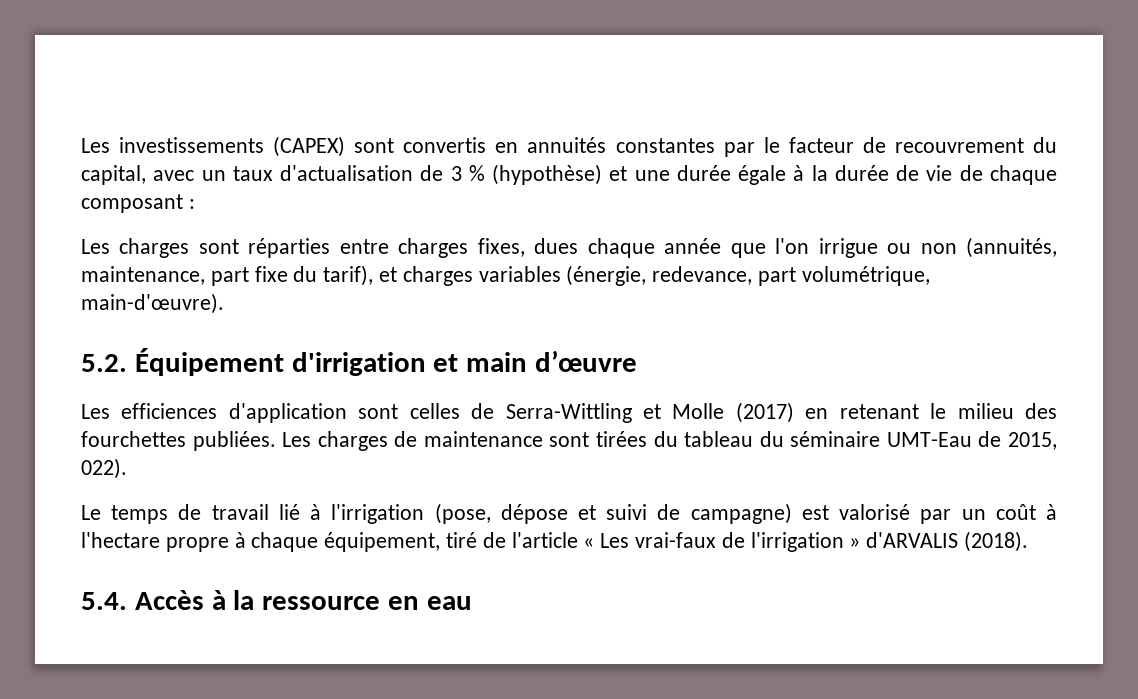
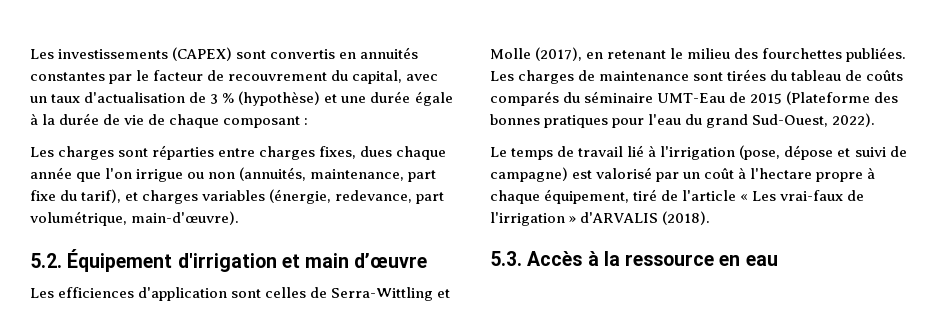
[735,402,794,423] (2017) -> [535,47,583,61] (2017),
(754, 439) none -> [845,70,904,81] [490,91,559,106] de coûts comparés
[1007,432,1057,450] [81,458,127,479] 2015, 022). -> [750,91,899,105] [490,113,876,128] 2015 (Plateforme des bonnes pratiques pour l'eau du grand Sud-Ouest, 2022).
[81,592,127,610] 5.4. -> [490,251,522,266] 5.3.

